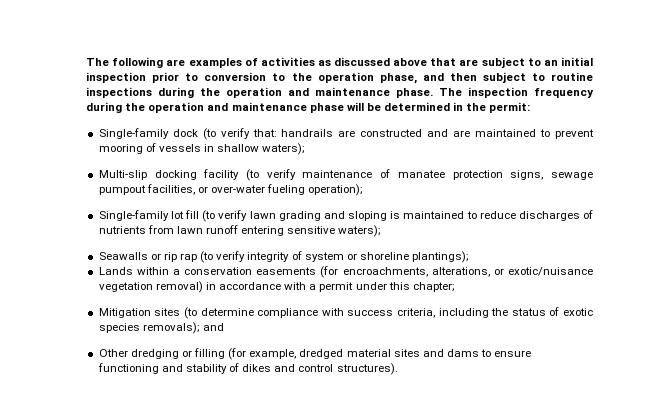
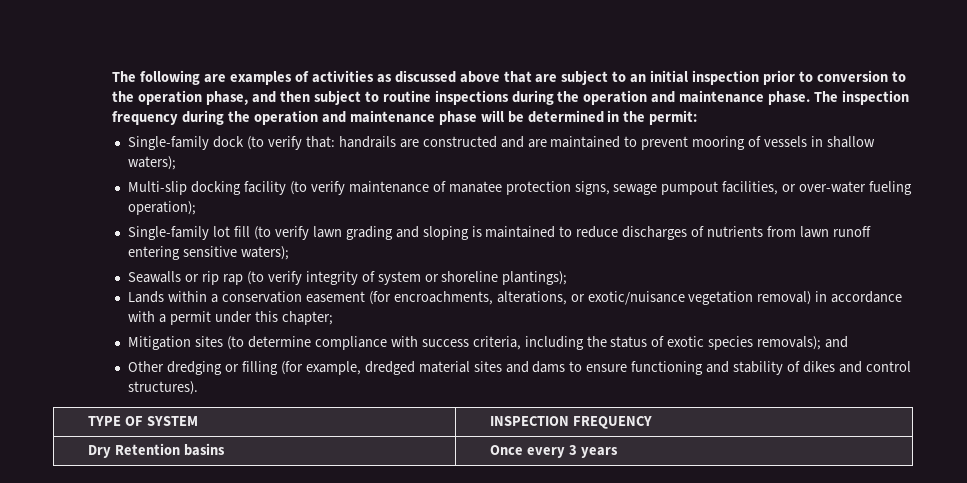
[256,267,317,275] easements -> [305,291,365,303] easement
(398, 369) none -> [87,416,198,426] [489,416,652,429] [87,443,225,458] [489,445,618,458] // TYPE OF SYSTEM | INSPECTION FREQUENCY // Dry Retention basins | Once every 3 years

